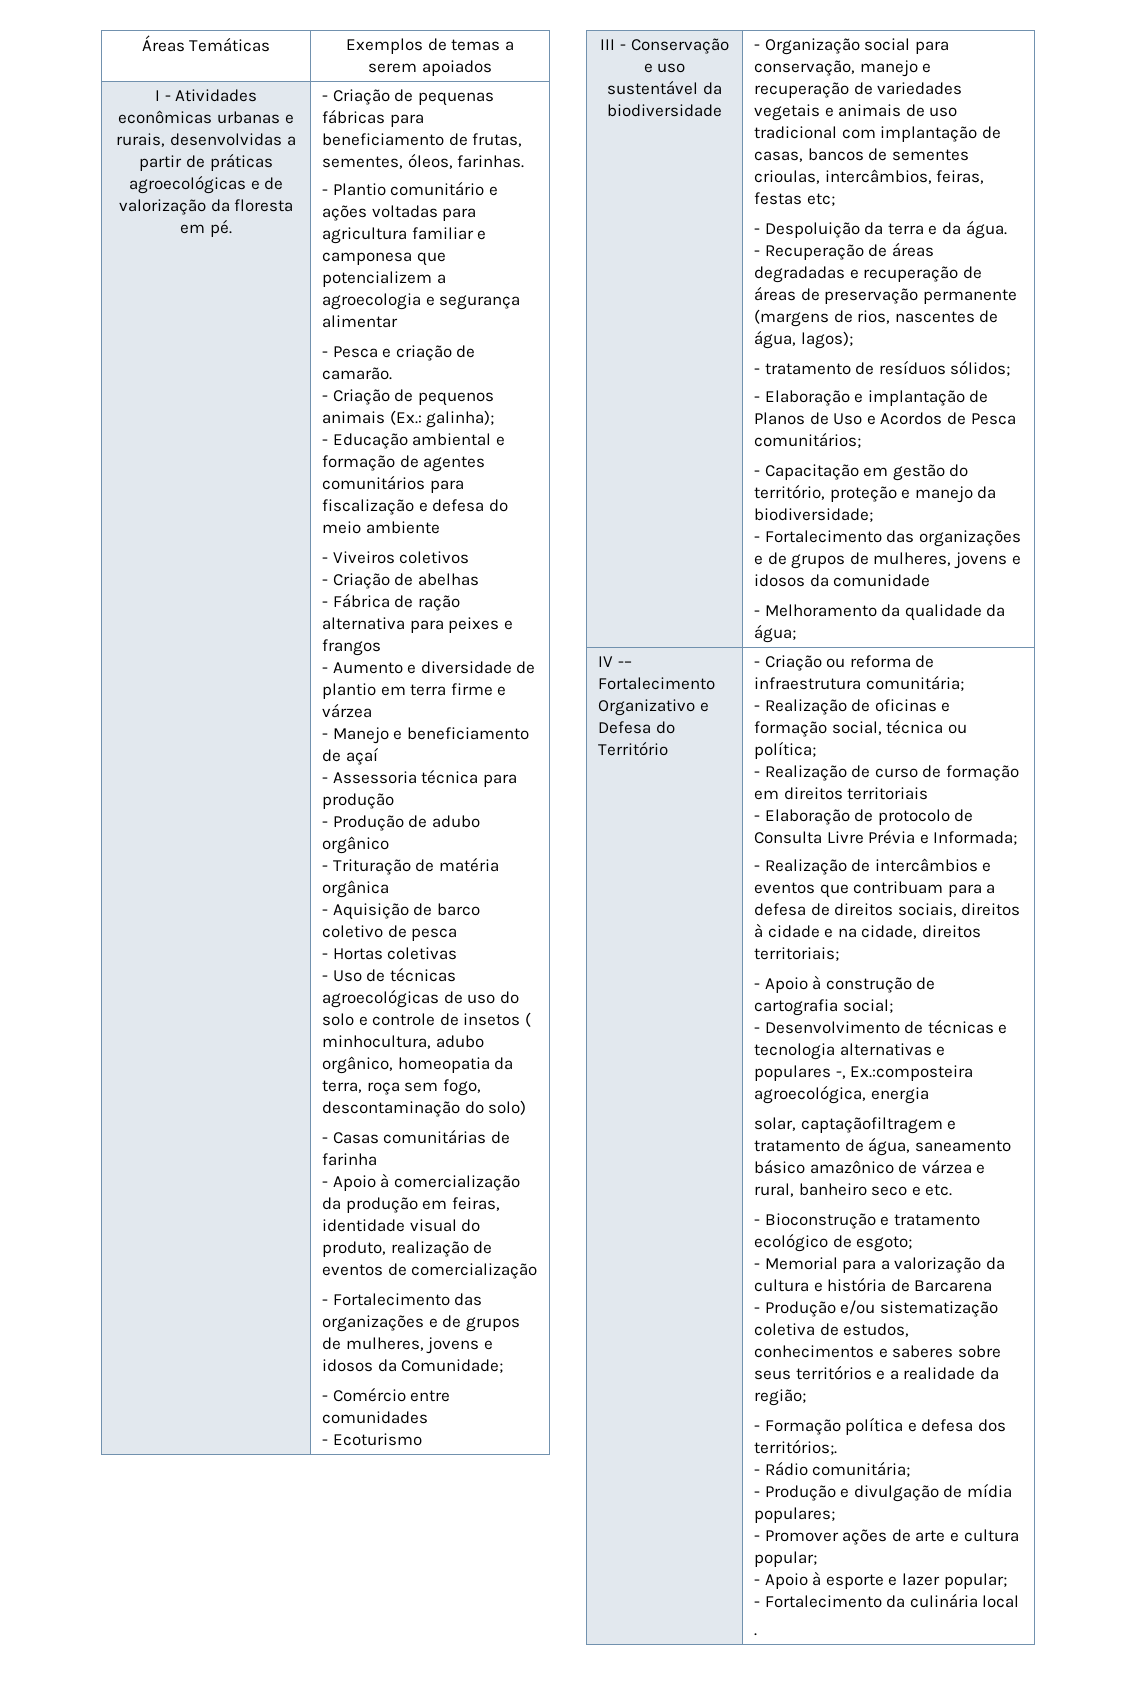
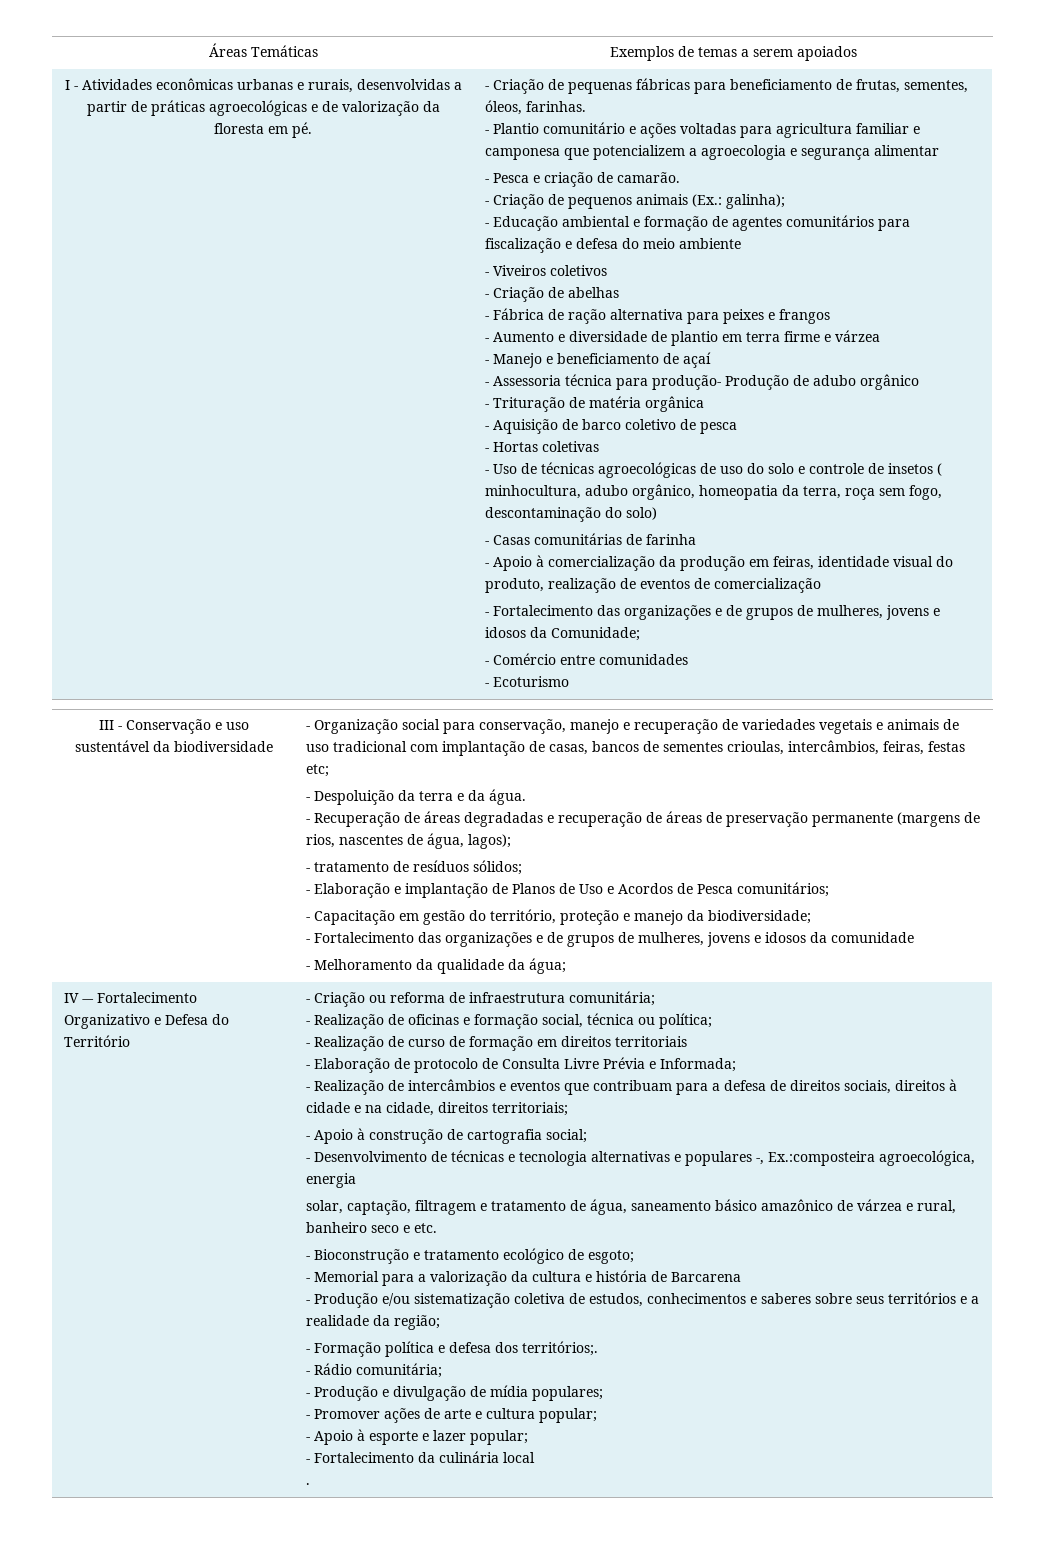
[322,793,395,809] [322,821,329,827] produção // - -> [652,375,722,390] produção-
[800,1117,943,1134] captaçãofiltragem -> [347,1200,477,1215] captação, filtragem

